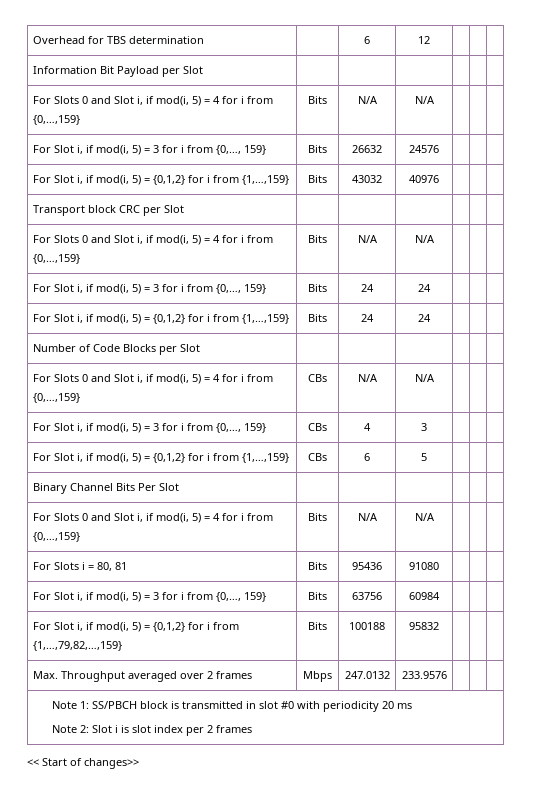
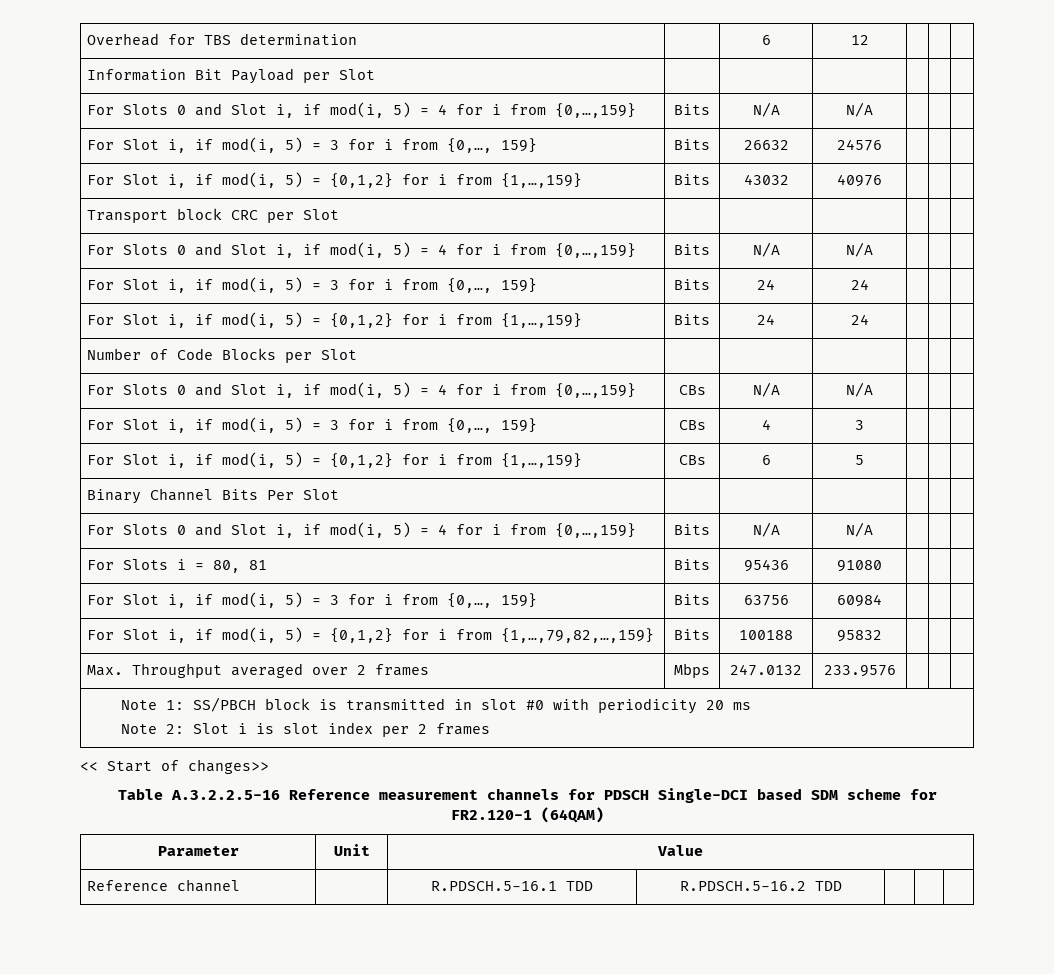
(139, 763) none -> [117,788,937,803] [450,807,604,823] [157,846,239,856] [333,844,370,856] [658,845,703,856] [86,879,240,892] [430,881,593,891] [679,881,842,891] // Table A.3.2.2.5-16 Reference measurement channels for PDSCH Single-DCI based SDM scheme for FR2.120-1 (64QAM) // Parameter | Unit | Value // Reference channel | | R.PDSCH.5-16.1 TDD | R.PDSCH.5-16.2 TDD | | |

